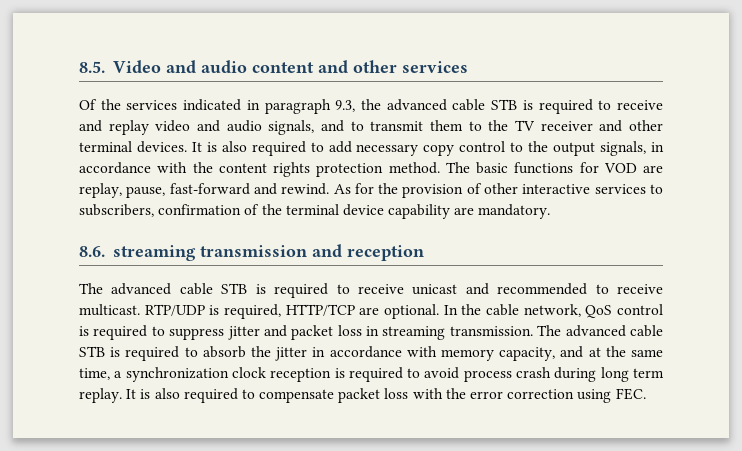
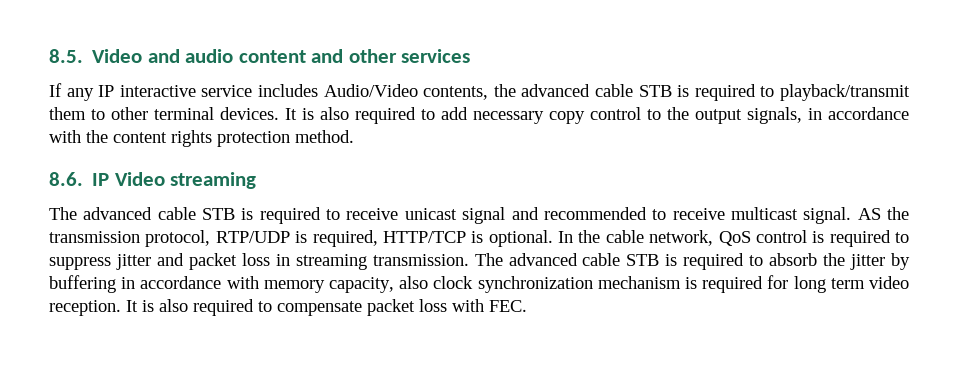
[79,99,356,114] Of the services indicated in paragraph 9.3, -> [49,83,489,101] If any IP interactive service includes Audio/Video contents,
[617,100,663,110] [79,120,623,135] receive and replay video and audio signals, and to transmit them to the TV receiver and -> [780,84,911,101] [49,107,105,120] playback/transmit them to
[445,162,663,174] [79,183,663,198] [79,204,551,219] The basic functions for VOD are replay, pause, fast-forward and rewind. As for the provision of other interactive services to subscribers, confirmation of the terminal device capability are mandatory. -> (354, 136) none
[112,244,424,261] streaming transmission and reception -> [92,172,257,189] IP Video streaming
(458, 289) none -> [462,207,506,224] signal
[79,304,140,316] multicast. -> [730,207,910,224] [49,230,211,247] multicast signal. AS the transmission protocol,
[359,307,380,315] are -> [471,231,484,243] is
(308, 354) none -> [891,253,911,270] [49,275,116,293] by buffering
[560,346,663,358] [79,367,664,382] [79,388,122,403] and at the same time, a synchronization clock reception is required to avoid process crash during long term replay. -> [399,275,910,293] [49,300,121,316] also clock synchronization mechanism is required for long term video reception.
[445,388,612,403] the error correction using -> (484, 305) none

